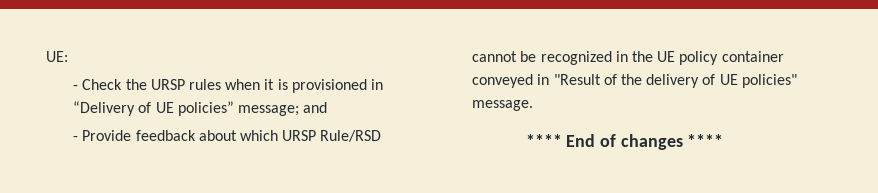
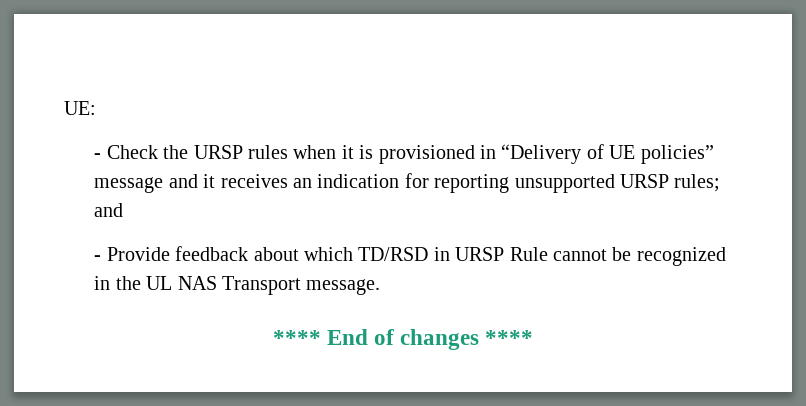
[238,105,300,116] message; -> [94,173,721,193] message and it receives an indication for reporting unsupported URSP rules;
[282,130,382,142] URSP Rule/RSD -> [358,247,548,261] TD/RSD in URSP Rule
[657,51,784,65] [472,74,797,88] UE policy container conveyed in "Result of the delivery of UE policies" -> [146,276,302,295] UL NAS Transport

